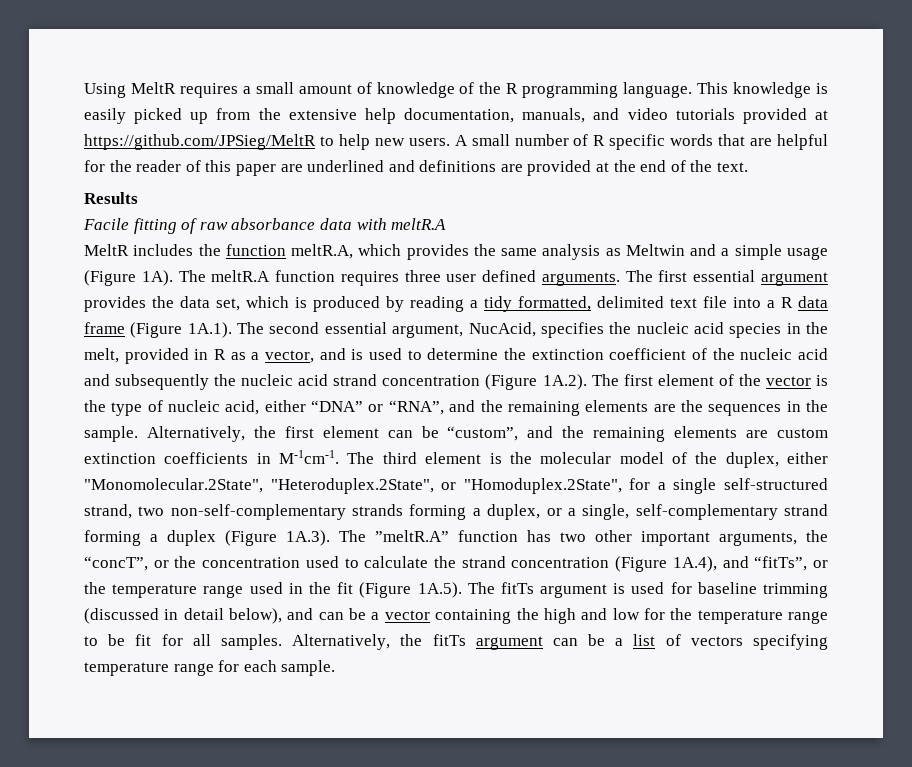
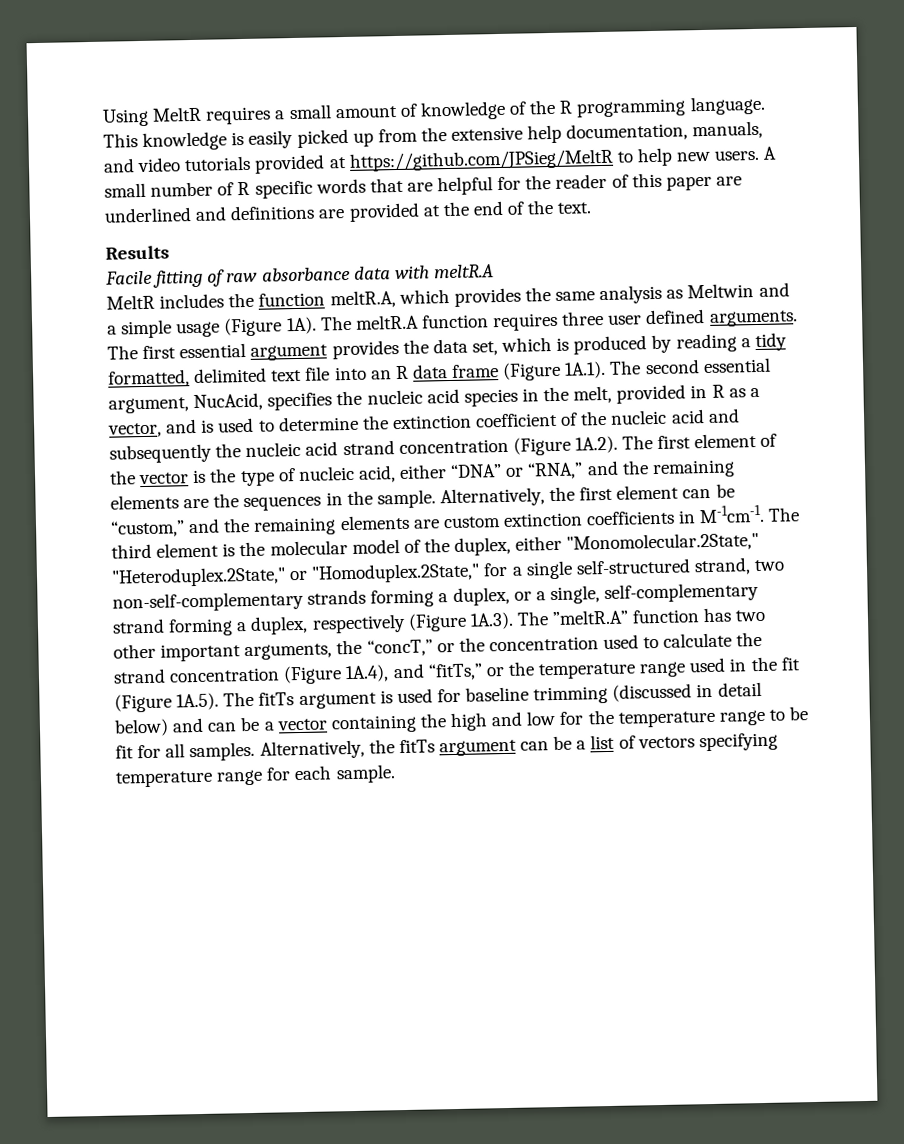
[767,300,775,308] a -> [370,370,392,380] an
[388,400,444,415] “RNA”, -> [527,462,584,480] “RNA,”
[447,426,519,441] “custom”, -> [110,520,185,538] “custom,”
[84,478,622,494] "Monomolecular.2State", "Heteroduplex.2State", or "Homoduplex.2State", -> [566,531,760,553] [111,562,481,588] "Monomolecular.2State," "Heteroduplex.2State," or "Homoduplex.2State,"
[167,530,216,546] duplex -> [250,613,406,635] duplex, respectively
[84,556,148,571] “concT”, -> [366,639,433,657] “concT,”
[754,556,808,571] “fitTs”, -> [427,663,483,681] “fitTs,”
[229,608,283,624] below), -> [114,718,169,737] below)

